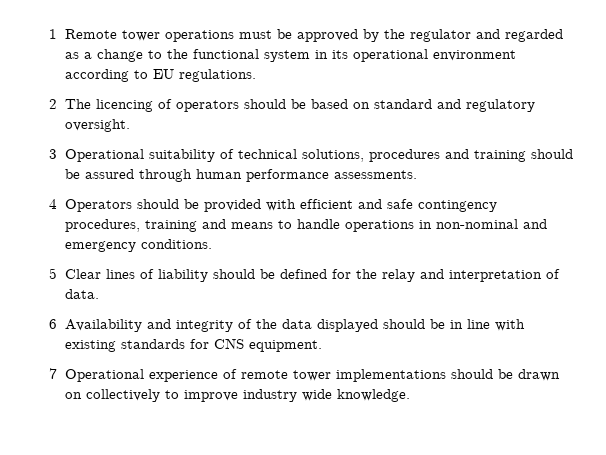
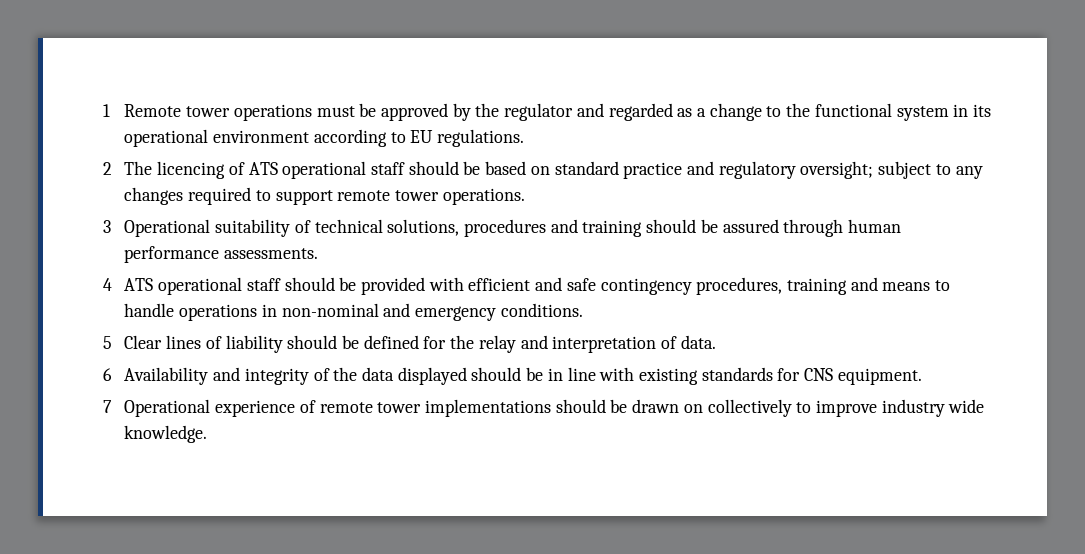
[176,100,240,112] operators -> [248,161,405,179] ATS operational staff
(433, 104) none -> [623,162,683,179] practice
[65,119,131,132] oversight. -> [800,161,983,179] [124,187,525,205] oversight; subject to any changes required to support remote tower operations.
[65,199,133,212] Operators -> [124,277,281,295] ATS operational staff

